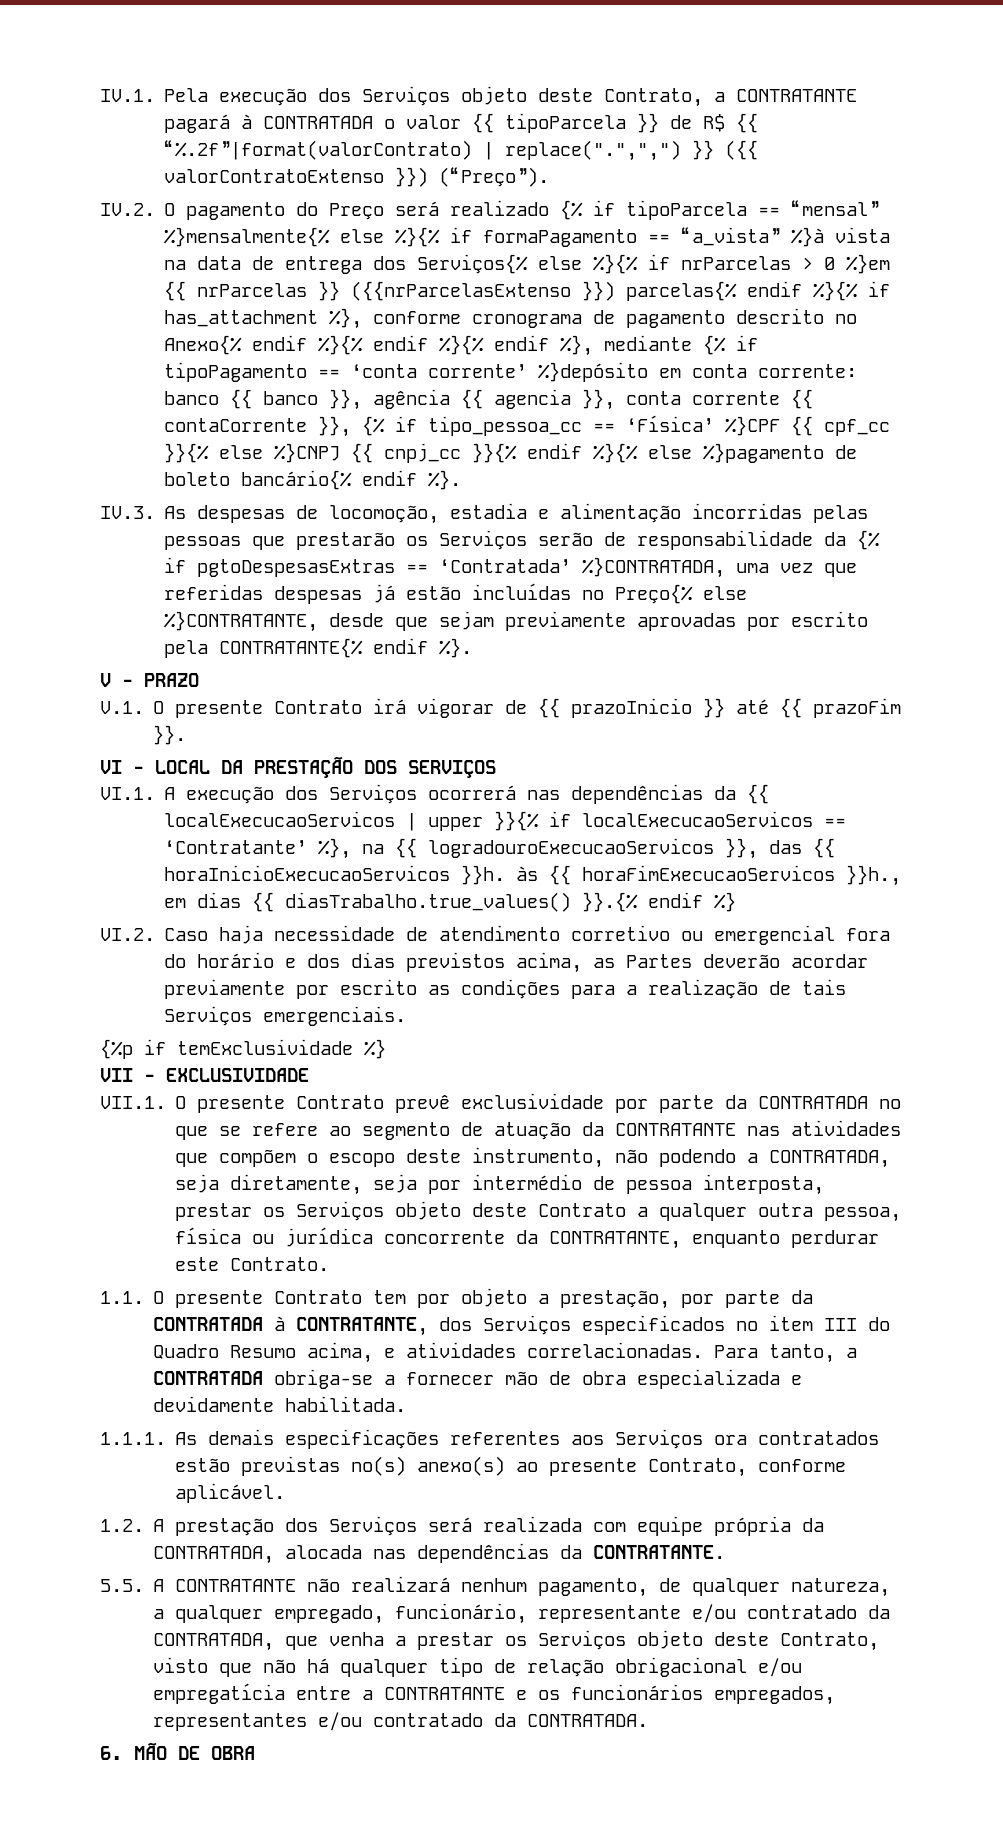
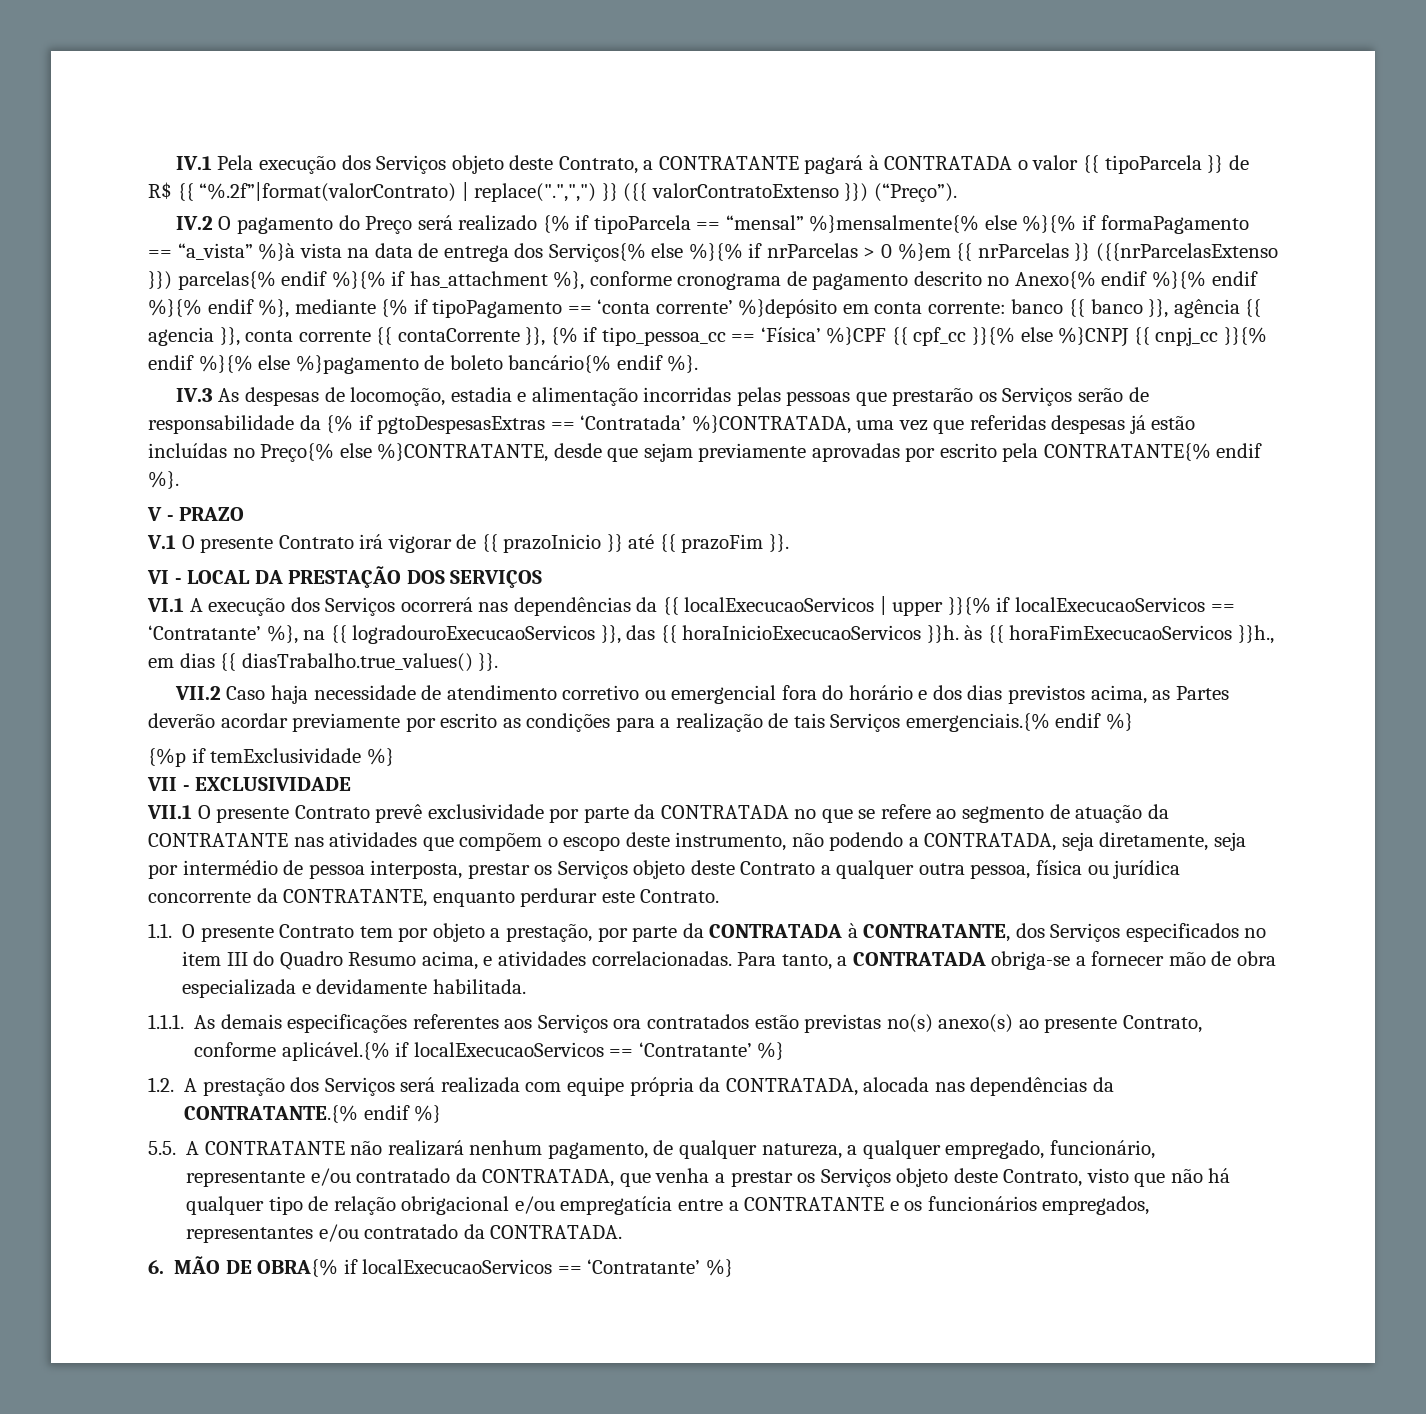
[100,89,155,102] IV.1. -> [175,156,212,170] IV.1
[100,203,155,216] IV.2. -> [175,216,213,230] IV.2
[100,506,155,519] IV.3. -> [175,388,213,402] IV.3
[100,701,144,714] V.1. -> [147,535,176,549] V.1
[100,787,155,800] VI.1. -> [147,598,184,612] VI.1
[582,892,737,912] [100,928,155,941] }}.{% endif %} // VI.2. -> [478,653,499,671] [174,686,221,700] }}. // VII.2
[263,1006,407,1026] emergenciais. -> [905,713,1134,732] emergenciais.{% endif %}
[100,1096,166,1109] VII.1. -> [147,805,192,819] VII.1
[175,1483,286,1503] aplicável. -> [281,1042,785,1061] aplicável.{% if localExecucaoServicos == ‘Contratante’ %}
[593,1545,726,1559] CONTRATANTE. -> [184,1105,442,1123] CONTRATANTE.{% endif %}
[211,1746,256,1760] OBRA -> [257,1259,733,1277] OBRA{% if localExecucaoServicos == ‘Contratante’ %}

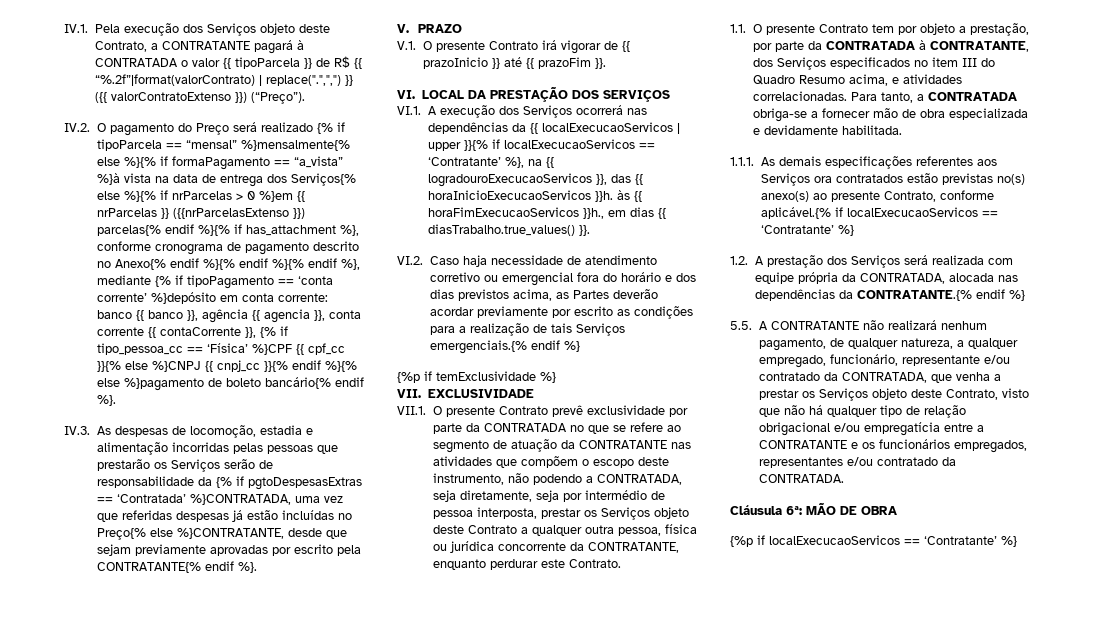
[175,156,212,170] IV.1 -> [64,24,88,33] IV.1.
[175,216,213,230] IV.2 -> [64,123,90,132] IV.2.
[175,388,213,402] IV.3 -> [64,426,90,435] IV.3.
[147,507,174,521] V - -> [397,24,409,33] V.
[147,535,176,549] V.1 -> [397,41,416,50] V.1.
[147,570,182,584] VI - -> [397,90,415,99] VI.
[147,598,184,612] VI.1 -> [397,106,421,115] VI.1.
[174,686,221,700] VII.2 -> [397,256,423,265] VI.2.
[147,777,190,791] VII - -> [397,389,421,398] VII.
[147,805,192,819] VII.1 -> [397,406,426,415] VII.1.
[148,1256,339,1277] 6. MÃO DE OBRA{% -> [730,503,897,515] [730,536,753,547] Cláusula 6ª: MÃO DE OBRA // {%p

